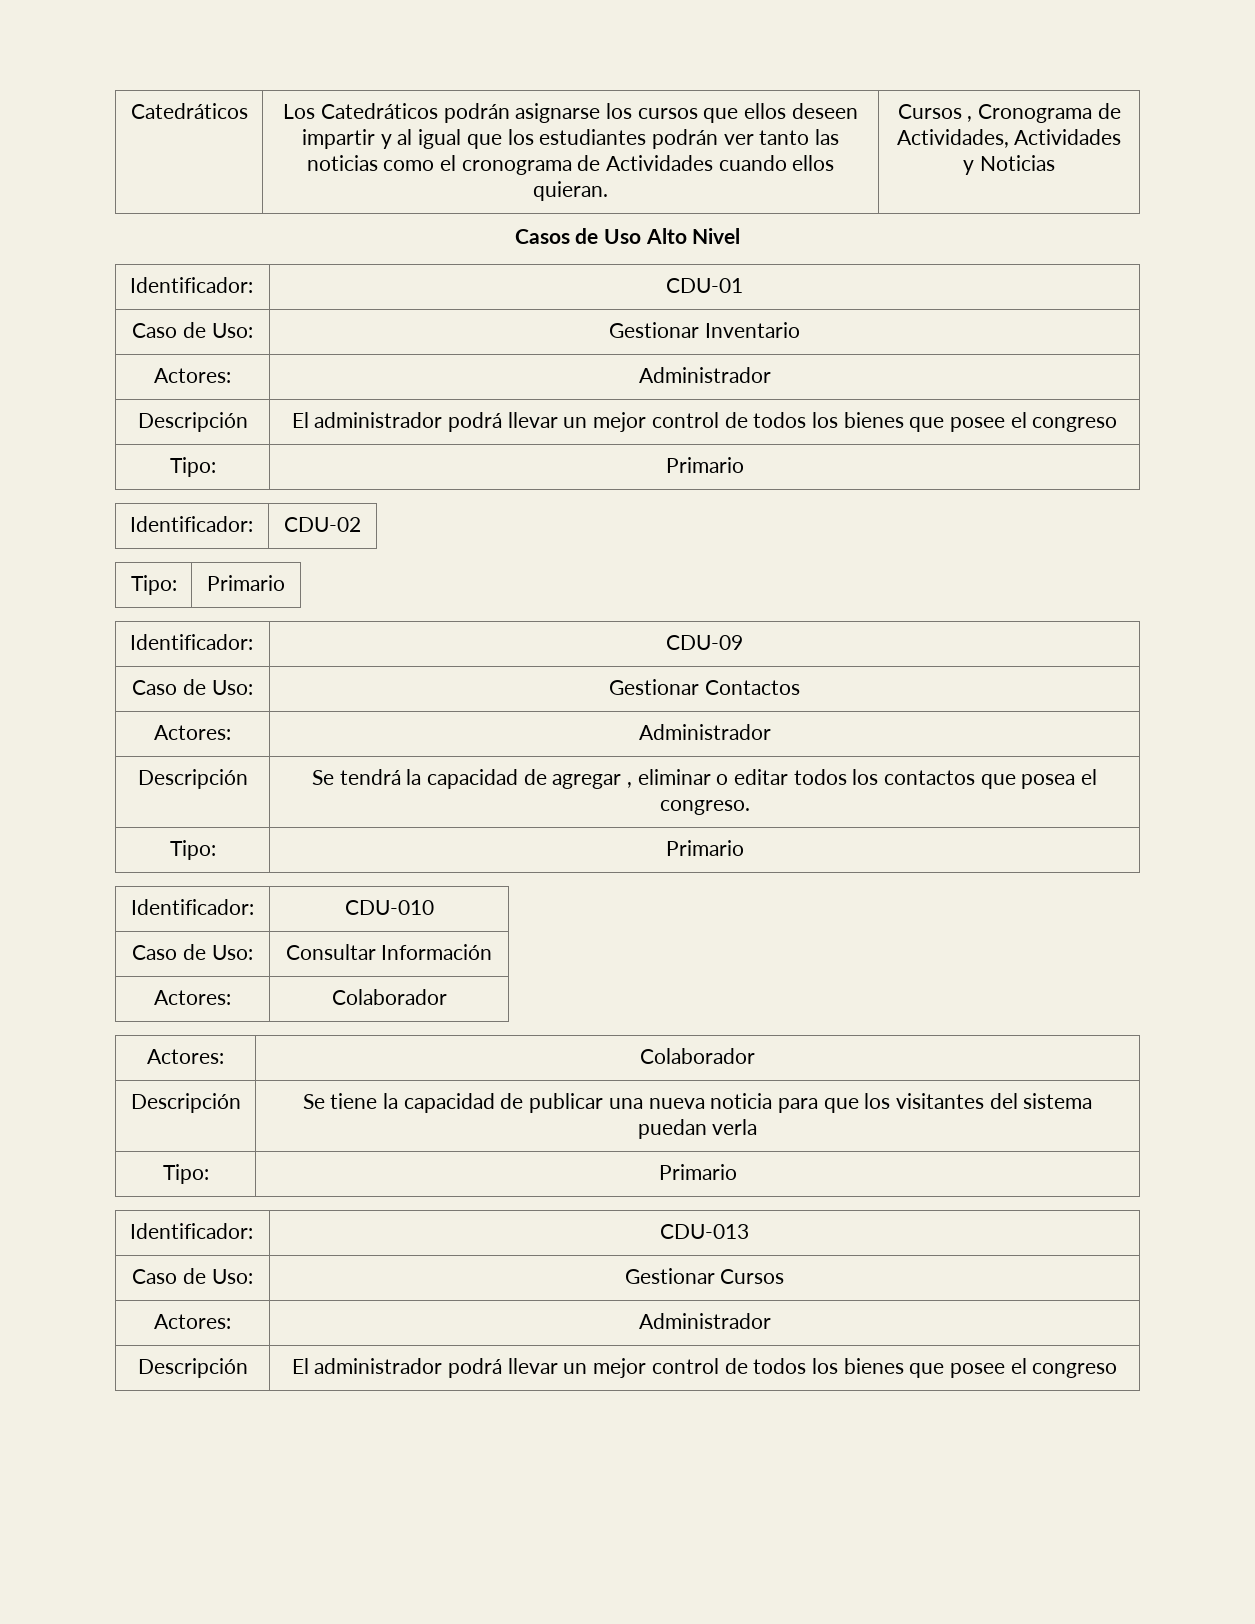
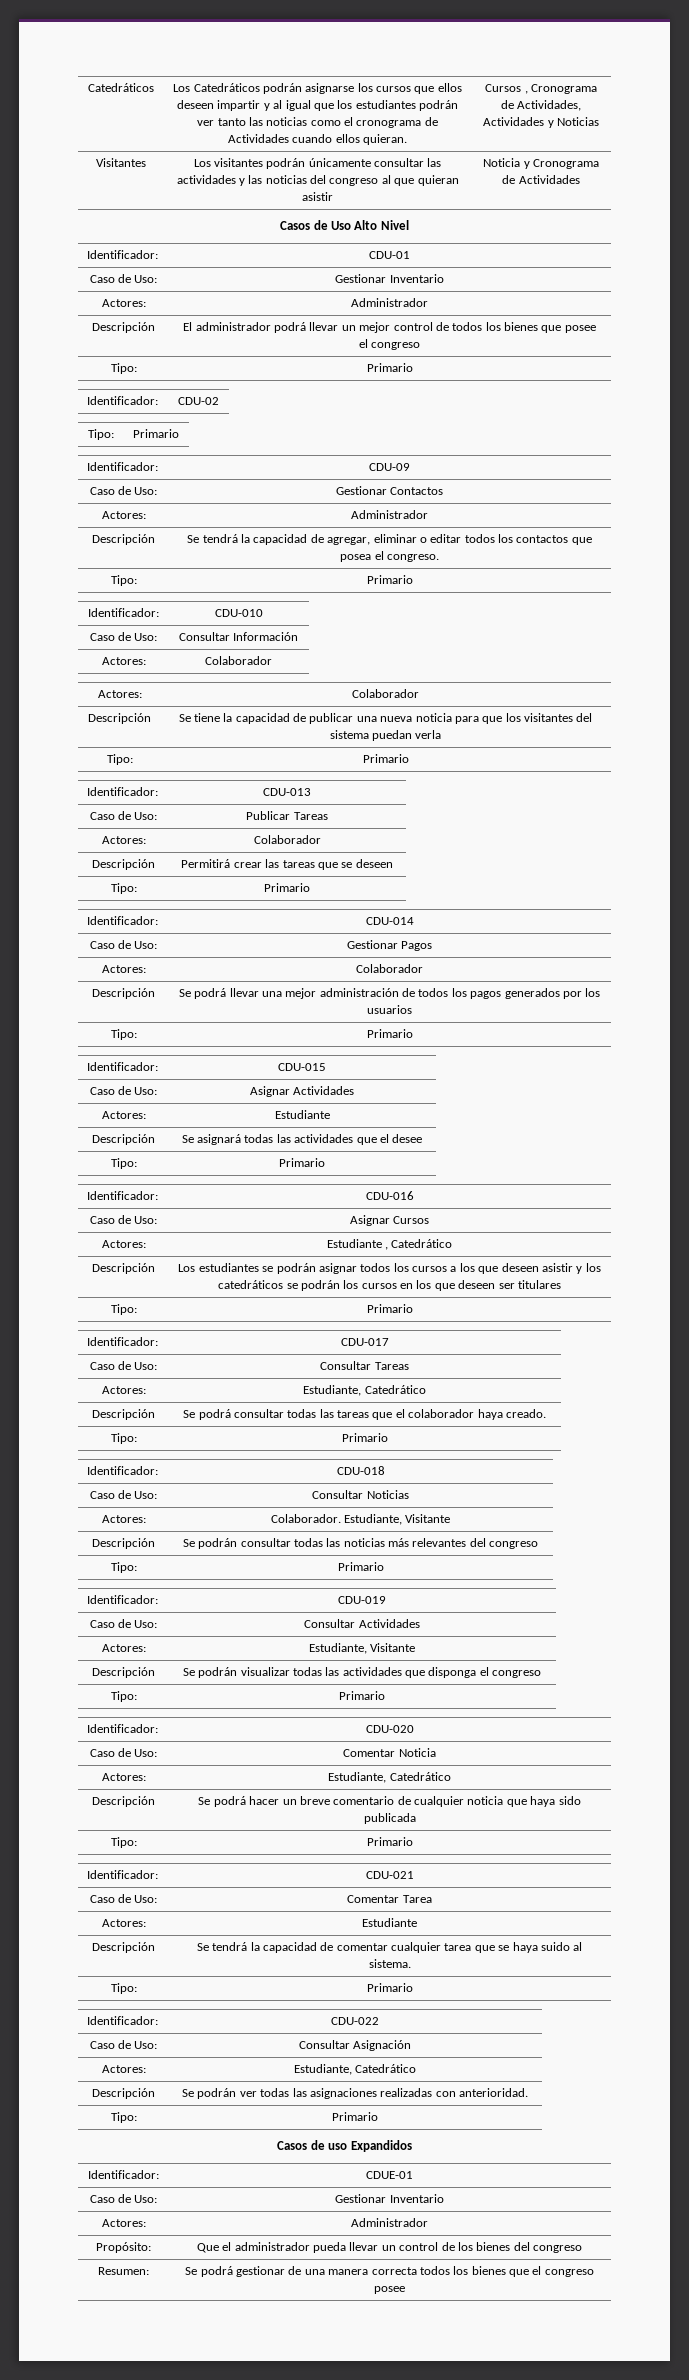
(1055, 163) none -> [96,158,146,167] [193,158,442,169] [176,175,459,186] [302,192,333,201] [483,158,599,169] [502,175,580,184] // Visitantes | Los visitantes podrán únicamente consultar las actividades y las noticias del congreso al que quieran asistir | Noticia y Cronograma de Actividades
[552,774,632,789] agregar , -> [327,537,371,545] agregar,
[624,1268,785,1284] [154,1314,231,1329] [638,1313,771,1329] [137,1358,248,1378] [291,1358,1118,1378] Gestionar Cursos // Actores: | Administrador // Descripción | El administrador podrá llevar un mejor control de todos los bienes que posee el congreso -> [246,811,328,820] [101,836,146,844] [253,835,321,844] [92,859,155,870] [181,859,393,870] [110,883,137,894] [264,883,310,892] [87,916,159,925] [365,917,414,925] [89,940,158,949] [346,940,433,951] [101,965,146,973] [356,964,423,973] [92,988,155,999] [178,988,601,999] [367,1005,412,1014] [110,1029,137,1040] [366,1029,413,1038] [87,1062,159,1071] [278,1063,326,1071] [89,1086,158,1095] [249,1086,355,1097] [101,1111,146,1119] [274,1110,330,1119] [92,1134,155,1145] [181,1134,423,1145] [110,1158,137,1169] [279,1158,325,1167] [87,1191,159,1200] [365,1191,414,1200] [89,1215,158,1224] [349,1215,430,1226] [101,1240,146,1248] [326,1239,453,1250] [92,1263,155,1274] [178,1263,601,1274] [218,1280,561,1291] [110,1304,137,1315] [366,1304,413,1313] [87,1337,159,1346] [340,1338,389,1346] [89,1361,158,1370] [320,1361,409,1370] [101,1386,146,1394] [303,1385,426,1396] [92,1409,155,1420] [183,1409,546,1420] [110,1433,137,1444] [341,1433,388,1442] [87,1466,159,1475] [336,1466,385,1475] [89,1490,158,1499] [312,1490,409,1499] [101,1515,146,1523] [270,1514,451,1525] [92,1538,155,1549] [182,1538,539,1549] [110,1562,137,1573] [337,1562,384,1571] [87,1595,159,1604] [338,1596,386,1604] [89,1619,158,1628] [304,1619,420,1628] [101,1644,146,1652] [308,1643,416,1654] [92,1667,155,1678] [182,1667,542,1678] [110,1691,137,1702] [339,1691,385,1700] [87,1724,159,1733] [365,1725,414,1733] [89,1748,158,1757] [343,1748,436,1757] [101,1773,146,1781] [328,1772,451,1783] [92,1796,155,1807] [198,1796,581,1807] [363,1813,416,1824] [110,1837,137,1848] [366,1837,413,1846] [87,1870,159,1879] [365,1871,414,1879] [89,1894,158,1903] [347,1895,432,1903] [101,1919,146,1927] [362,1918,417,1927] [92,1942,155,1953] [196,1942,583,1953] [368,1959,411,1968] [110,1983,137,1994] [366,1983,413,1992] [87,2016,159,2025] [331,2017,379,2025] [89,2040,158,2049] [298,2040,412,2051] [101,2065,146,2073] [293,2064,417,2075] [92,2088,155,2099] [182,2088,528,2099] [110,2112,137,2123] [332,2112,378,2121] [277,2140,412,2152] [88,2170,159,2179] [366,2171,413,2179] [89,2194,158,2203] [335,2194,444,2203] [101,2219,146,2227] [351,2218,428,2227] [96,2242,151,2253] [196,2242,583,2253] [98,2267,149,2275] [185,2266,594,2277] [374,2286,405,2294] Publicar Tareas // Actores: | Colaborador // Descripción | Permitirá crear las tareas que se deseen // Tipo: | Primario // Identificador: | CDU-014 // Caso de Uso: | Gestionar Pagos // Actores: | Colaborador // Descripción | Se podrá llevar una mejor administración de todos los pagos generados por los usuarios // Tipo: | Primario // Identificador: | CDU-015 // Caso de Uso: | Asignar Actividades // Actores: | Estudiante // Descripción | Se asignará todas las actividades que el desee // Tipo: | Primario // Identificador: | CDU-016 // Caso de Uso: | Asignar Cursos // Actores: | Estudiante , Catedrático // Descripción | Los estudiantes se podrán asignar todos los cursos a los que deseen asistir y los catedráticos se podrán los cursos en los que deseen ser titulares // Tipo: | Primario // Identificador: | CDU-017 // Caso de Uso: | Consultar Tareas // Actores: | Estudiante, Catedrático // Descripción | Se podrá consultar todas las tareas que el colaborador haya creado. // Tipo: | Primario // Identificador: | CDU-018 // Caso de Uso: | Consultar Noticias // Actores: | Colaborador. Estudiante, Visitante // Descripción | Se podrán consultar todas las noticias más relevantes del congreso // Tipo: | Primario // Identificador: | CDU-019 // Caso de Uso: | Consultar Actividades // Actores: | Estudiante, Visitante // Descripción | Se podrán visualizar todas las actividades que disponga el congreso // Tipo: | Primario // Identificador: | CDU-020 // Caso de Uso: | Comentar Noticia // Actores: | Estudiante, Catedrático // Descripción | Se podrá hacer un breve comentario de cualquier noticia que haya sido publicada // Tipo: | Primario // Identificador: | CDU-021 // Caso de Uso: | Comentar Tarea // Actores: | Estudiante // Descripción | Se tendrá la capacidad de comentar cualquier tarea que se haya suido al sistema. // Tipo: | Primario // Identificador: | CDU-022 // Caso de Uso: | Consultar Asignación // Actores: | Estudiante, Catedrático // Descripción | Se podrán ver todas las asignaciones realizadas con anterioridad. // Tipo: | Primario // Casos de uso Expandidos // Identificador: | CDUE-01 // Caso de Uso: | Gestionar Inventario // Actores: | Administrador // Propósito: | Que el administrador pueda llevar un control de los bienes del congreso // Resumen: | Se podrá gestionar de una manera correcta todos los bienes que el congreso posee

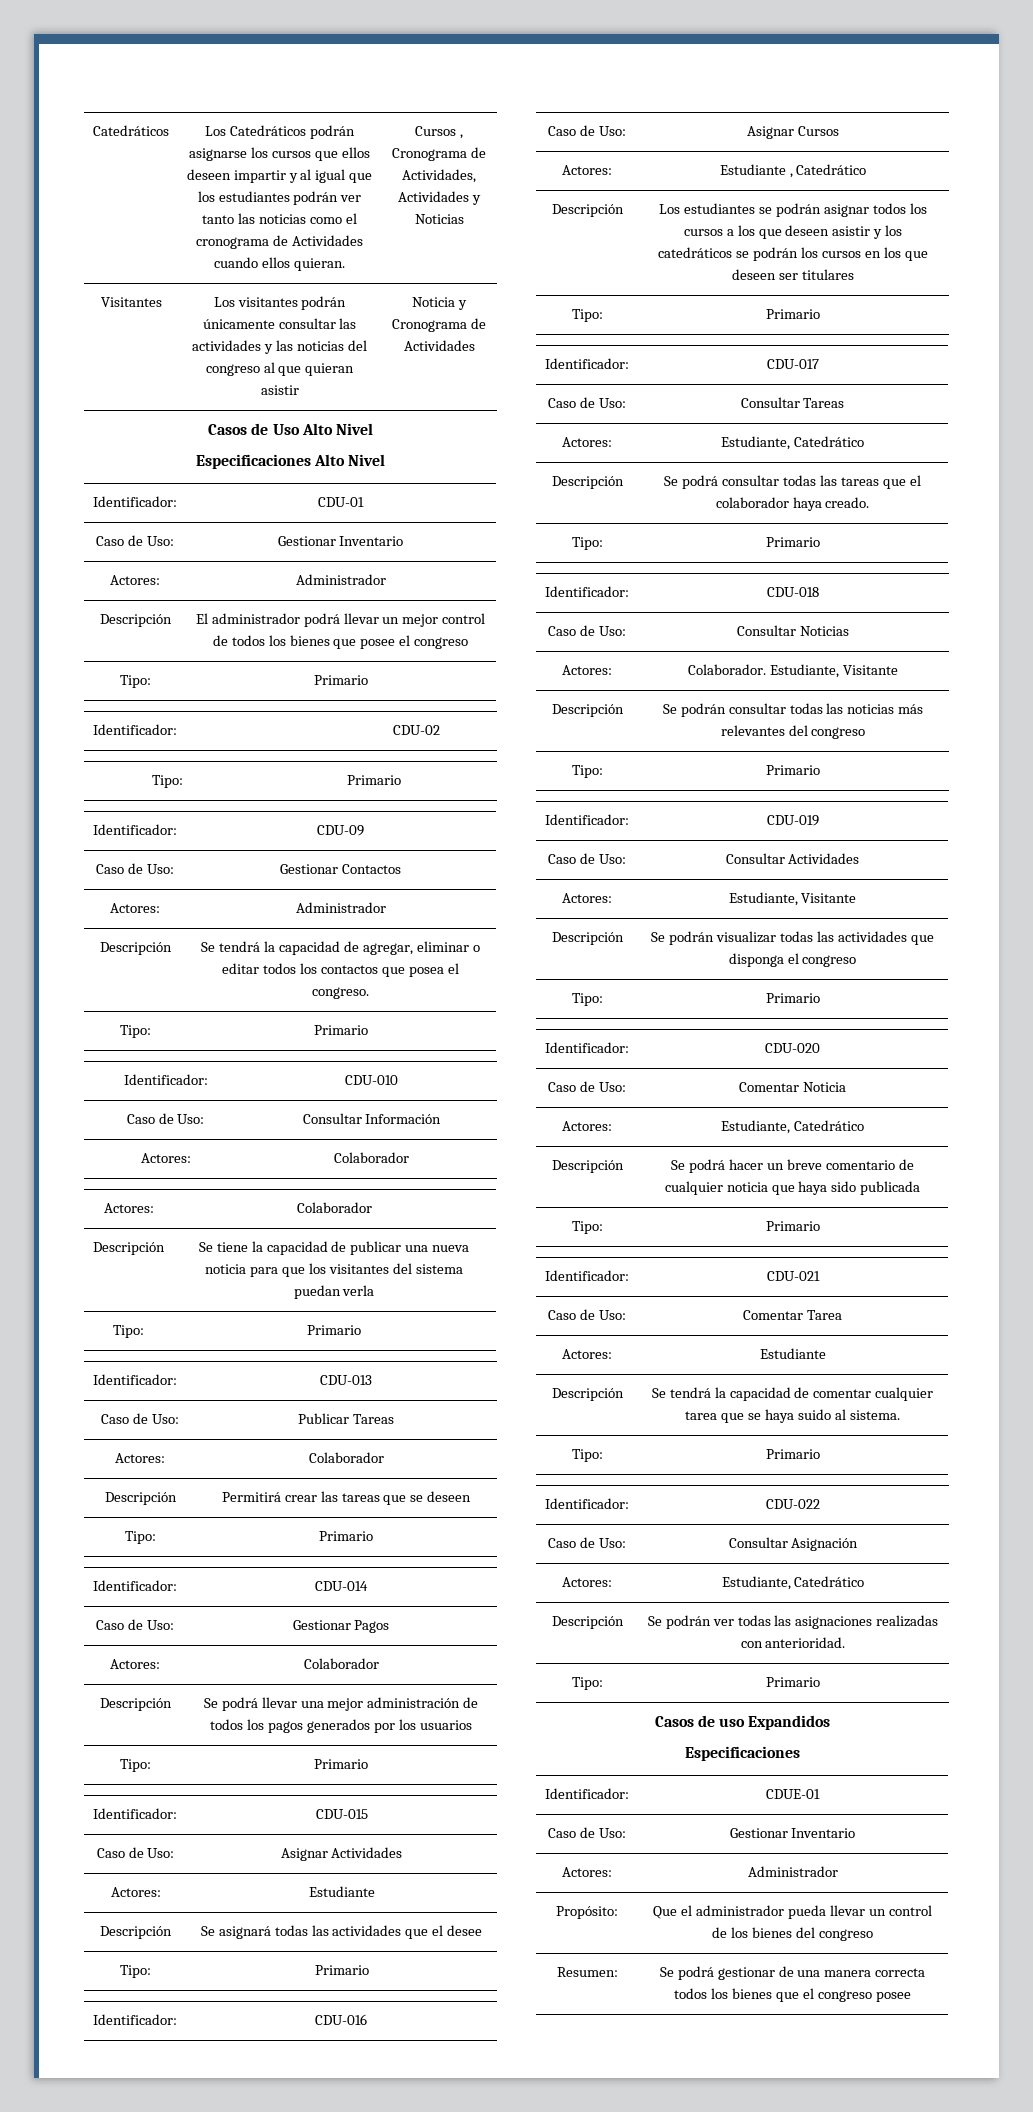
(409, 225) none -> [195,454,386,469] // Especificaciones Alto Nivel
(412, 2146) none -> [685,1746,800,1761] // Especificaciones

